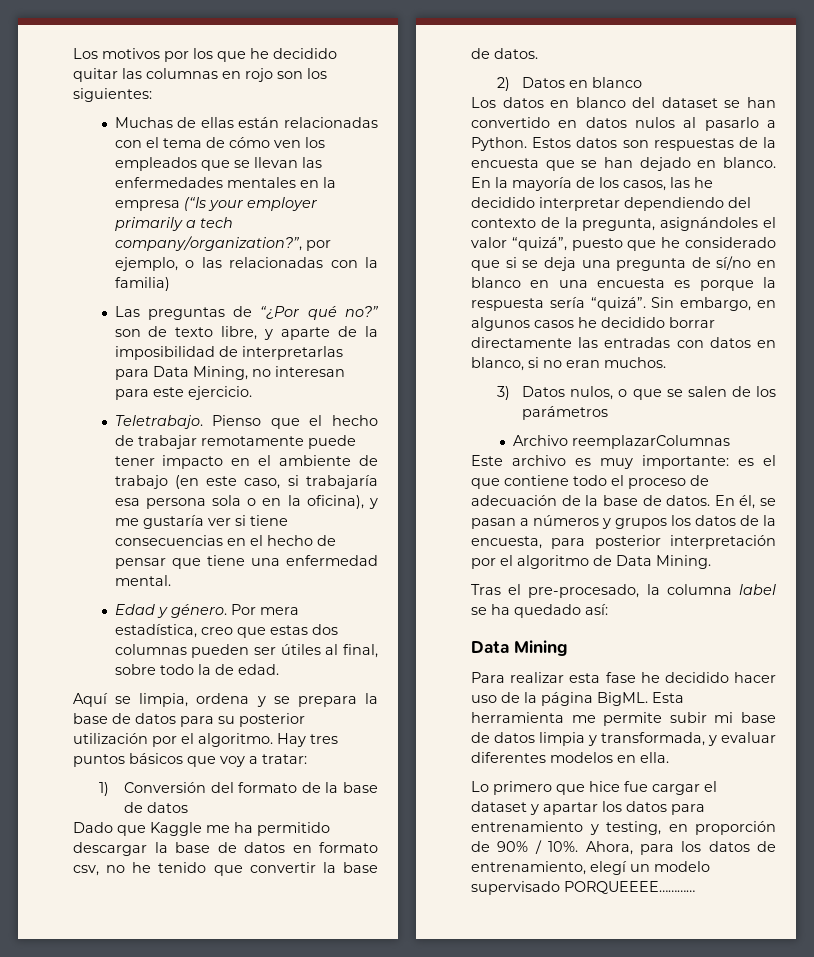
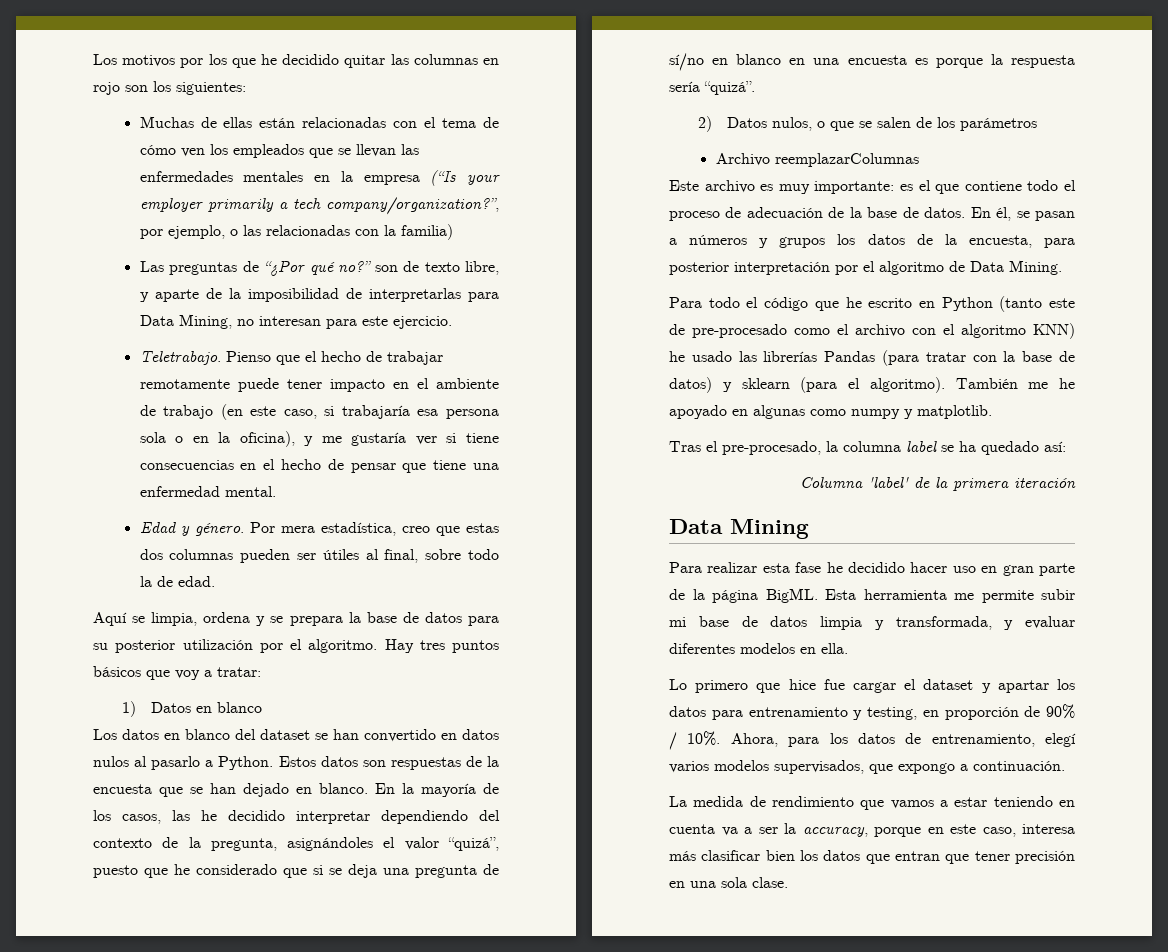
[124,782,378,793] [124,802,189,813] [73,822,330,836] [73,842,378,856] [73,862,378,876] [471,48,538,59] [496,77,510,91] Conversión del formato de la base de datos // Dado que Kaggle me ha permitido descargar la base de datos en formato csv, no he tenido que convertir la base de datos. // 2) -> (137, 709) none
[651,297,776,311] [471,317,715,331] [471,337,776,348] [471,357,666,371] [496,386,510,400] Sin embargo, en algunos casos he decidido borrar directamente las entradas con datos en blanco, si no eran muchos. // 3) -> [698,116,713,132] // 2)
(711, 562) none -> [669,296,1075,312] [669,323,1075,339] [669,350,1075,366] [669,377,1075,393] [669,405,992,419] // Para todo el código que he escrito en Python (tanto este de pre-procesado como el archivo con el algoritmo KNN) he usado las librerías Pandas (para tratar con la base de datos) y sklearn (para el algoritmo). También me he apoyado en algunas como numpy y matplotlib.
(608, 609) none -> [800,477,1076,491] // Columna 'label' de la primera iteración
(497, 699) none -> [981,563,1075,576] en gran parte
[630,861,710,872] [471,881,695,895] un modelo supervisado PORQUEEEE………… -> [669,760,1065,774] [669,796,1075,810] [669,823,1075,837] [669,850,1075,864] [669,877,788,888] varios modelos supervisados, que expongo a continuación. // La medida de rendimiento que vamos a estar teniendo en cuenta va a ser la accuracy, porque en este caso, interesa más clasificar bien los datos que entran que tener precisión en una sola clase.

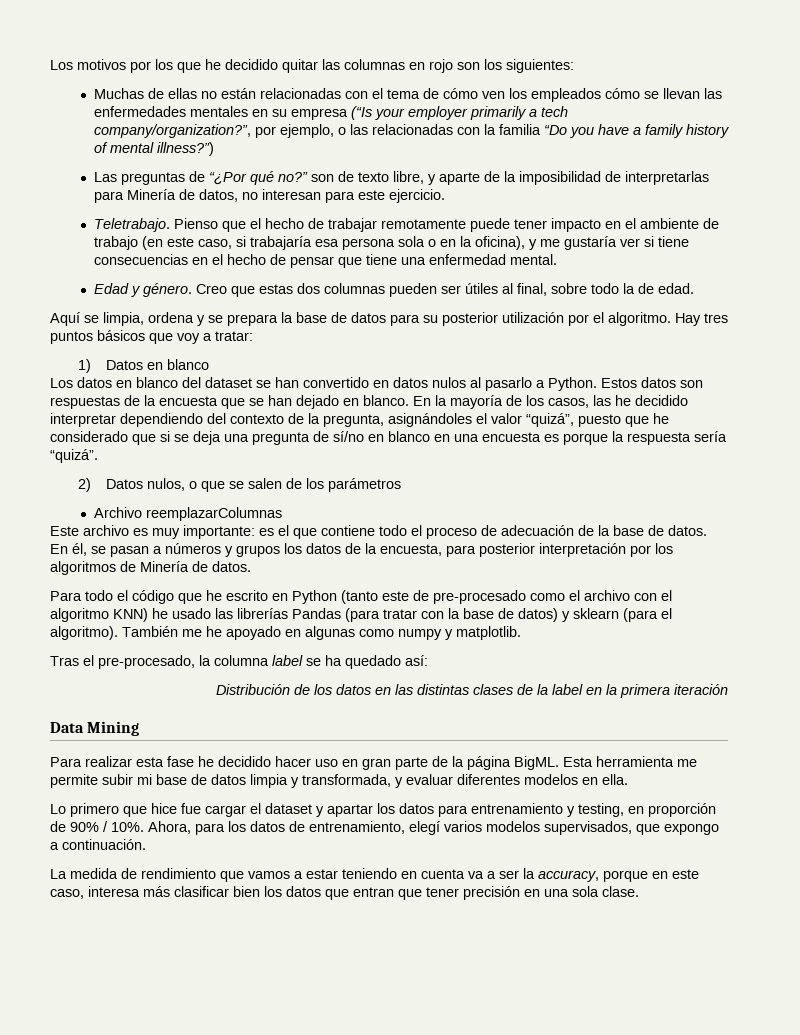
(253, 122) none -> [200,91,217,99] no
[308,148,333,158] que -> [604,88,640,99] cómo
[340,171,353,182] la -> [271,109,287,117] su
[400,224,453,240] familia) -> [498,124,729,138] [93,142,214,156] familia “Do you have a family history of mental illness?”)
[139,314,232,329] Data Mining, -> [126,189,238,202] Minería de datos,
[249,522,430,536] Por mera estadística, creo -> [195,284,227,294] Creo
[863,260,1062,275] el algoritmo de Data Mining. -> [655,543,673,554] [50,561,251,575] los algoritmos de Minería de datos.
[800,477,930,488] Columna 'label' de -> [216,684,602,695] Distribución de los datos en las distintas clases de la label en

